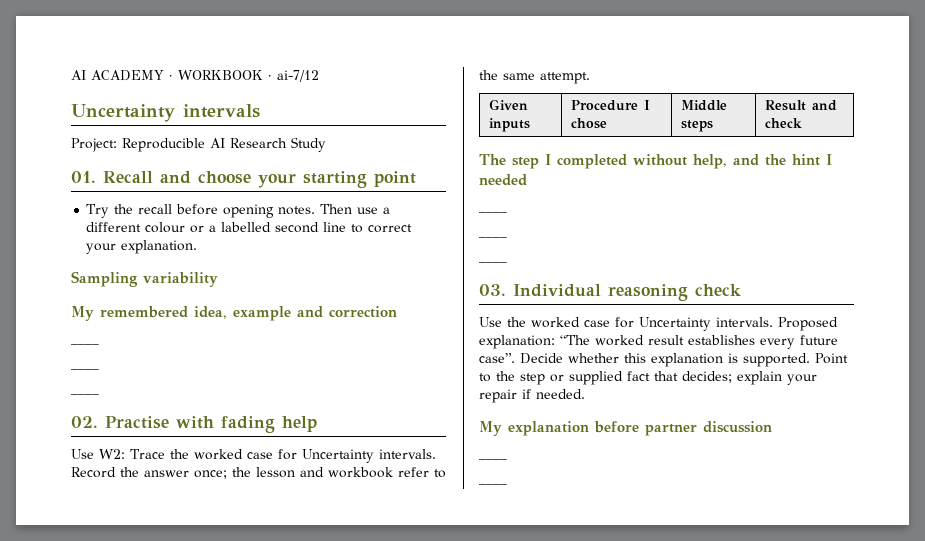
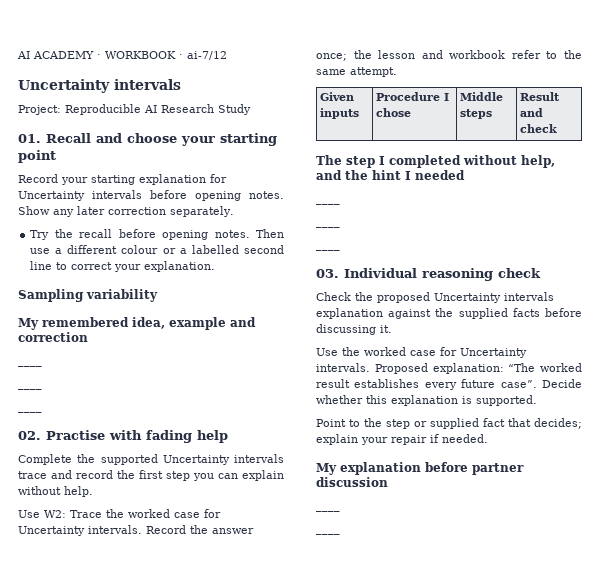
(416, 179) none -> [18,174,227,185] [18,190,284,201] [18,206,234,217] // Record your starting explanation for Uncertainty intervals before opening notes. Show any later correction separately.
(317, 424) none -> [18,454,284,465] [18,470,284,481] [18,486,93,497] // Complete the supported Uncertainty intervals trace and record the first step you can explain without help.
(741, 290) none -> [316,292,554,303] [316,308,582,319] [316,324,392,335] // Check the proposed Uncertainty intervals explanation against the supplied facts before discussing it.
(810, 360) none -> (537, 400) //

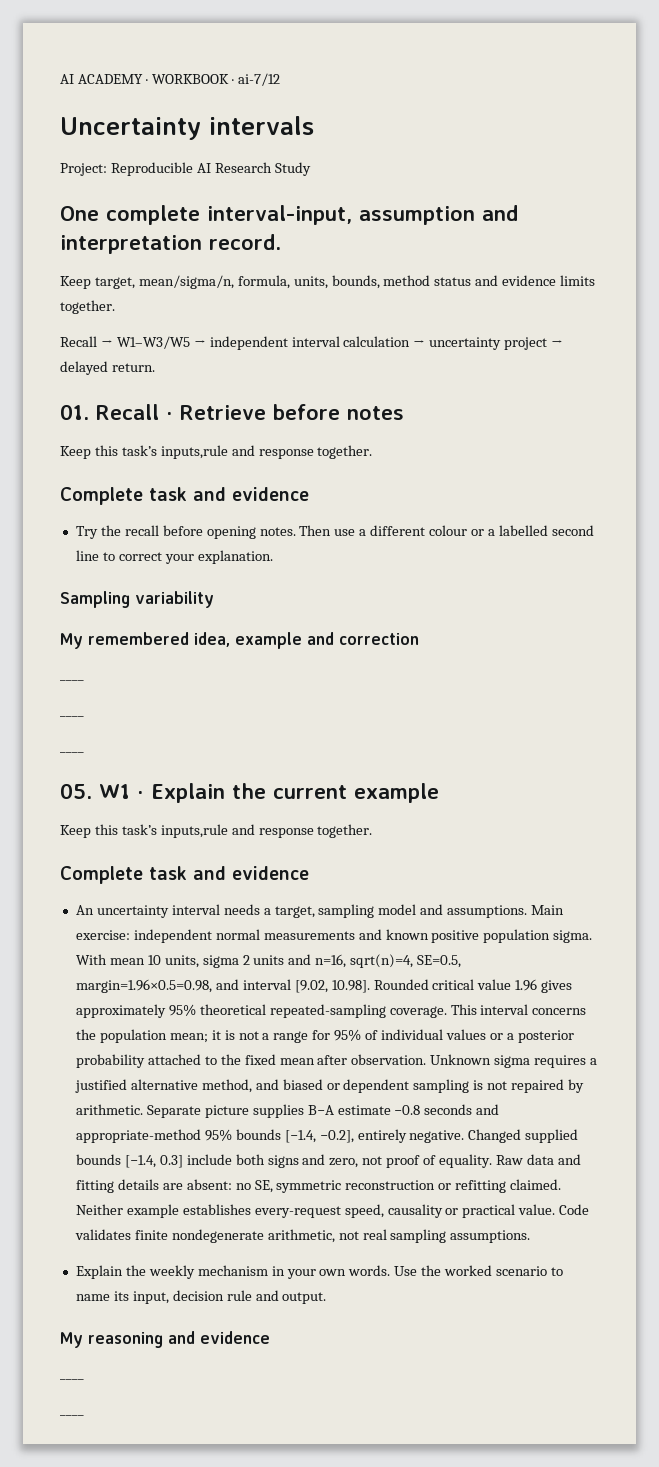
[18,133,277,146] [18,150,56,163] [18,174,227,185] [18,190,284,201] [18,206,234,217] 01. Recall and choose your starting point // Record your starting explanation for Uncertainty intervals before opening notes. Show any later correction separately. -> [60,205,518,225] [60,234,281,254] [60,275,596,289] [60,300,115,314] [60,336,564,350] [60,361,155,375] [60,404,404,420] [60,445,373,459] [60,487,309,505] One complete interval-input, assumption and interpretation record. // Keep target, mean/sigma/n, formula, units, bounds, method status and evidence limits together. // Recall → W1–W3/W5 → independent interval calculation → uncertainty project → delayed return. // 01. Recall · Retrieve before notes // Keep this task’s inputs,rule and response together. // Complete task and evidence
[18,430,228,443] [18,454,284,465] [18,470,284,481] [18,486,93,497] [18,509,221,518] [18,525,254,536] [316,50,582,61] [316,67,397,77] [320,92,355,101] [320,108,360,119] [376,92,450,101] [376,108,412,117] [460,92,504,101] [460,109,493,119] [520,92,561,101] [520,108,544,117] [520,124,558,133] [316,155,555,168] [316,170,465,180] [316,202,340,205] [316,225,340,228] [316,248,340,251] [316,268,541,281] [316,292,554,303] [316,308,582,319] [316,324,392,335] [316,347,527,358] [316,363,582,374] [316,379,582,390] [316,395,537,406] [316,418,582,429] [316,434,488,445] [316,462,524,475] [316,477,388,487] 02. Practise with fading help // Complete the supported Uncertainty intervals trace and record the first step you can explain without help. // Use W2: Trace the worked case for Uncertainty intervals. Record the answer once; the lesson and workbook refer to the same attempt. // Given inputs | Procedure I chose | Middle steps | Result and check // The step I completed without help, and the hint I needed // ____ // ____ // ____ // 03. Individual reasoning check // Check the proposed Uncertainty intervals explanation against the supplied facts before discussing it. // Use the worked case for Uncertainty intervals. Proposed explanation: “The worked result establishes every future case”. Decide whether this explanation is supported. // Point to the step or supplied fact that decides; explain your repair if needed. // My explanation before partner discussion -> [60,783,439,803] [60,824,373,838] [60,866,309,884] [75,904,565,918] [75,929,593,943] [75,954,462,968] [75,979,573,993] [75,1004,587,1018] [75,1029,574,1043] [75,1054,598,1068] [74,1079,585,1093] [75,1104,500,1118] [75,1129,579,1143] [75,1154,581,1168] [75,1179,562,1193] [75,1204,590,1218] [74,1229,531,1243] [75,1265,563,1279] [75,1290,327,1304] [60,1331,270,1348] 05. W1 · Explain the current example // Keep this task’s inputs,rule and response together. // Complete task and evidence // An uncertainty interval needs a target, sampling model and assumptions. Main exercise: independent normal measurements and known positive population sigma. With mean 10 units, sigma 2 units and n=16, sqrt(n)=4, SE=0.5, margin=1.96×0.5=0.98, and interval [9.02, 10.98]. Rounded critical value 1.96 gives approximately 95% theoretical repeated-sampling coverage. This interval concerns the population mean; it is not a range for 95% of individual values or a posterior probability attached to the fixed mean after observation. Unknown sigma requires a justified alternative method, and biased or dependent sampling is not repaired by arithmetic. Separate picture supplies B−A estimate −0.8 seconds and appropriate-method 95% bounds [−1.4, −0.2], entirely negative. Changed supplied bounds [−1.4, 0.3] include both signs and zero, not proof of equality. Raw data and fitting details are absent: no SE, symmetric reconstruction or refitting claimed. Neither example establishes every-request speed, causality or practical value. Code validates finite nondegenerate arithmetic, not real sampling assumptions. // Explain the weekly mechanism in your own words. Use the worked scenario to name its input, decision rule and output. // My reasoning and evidence

